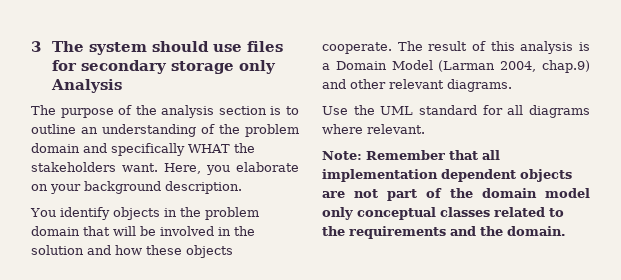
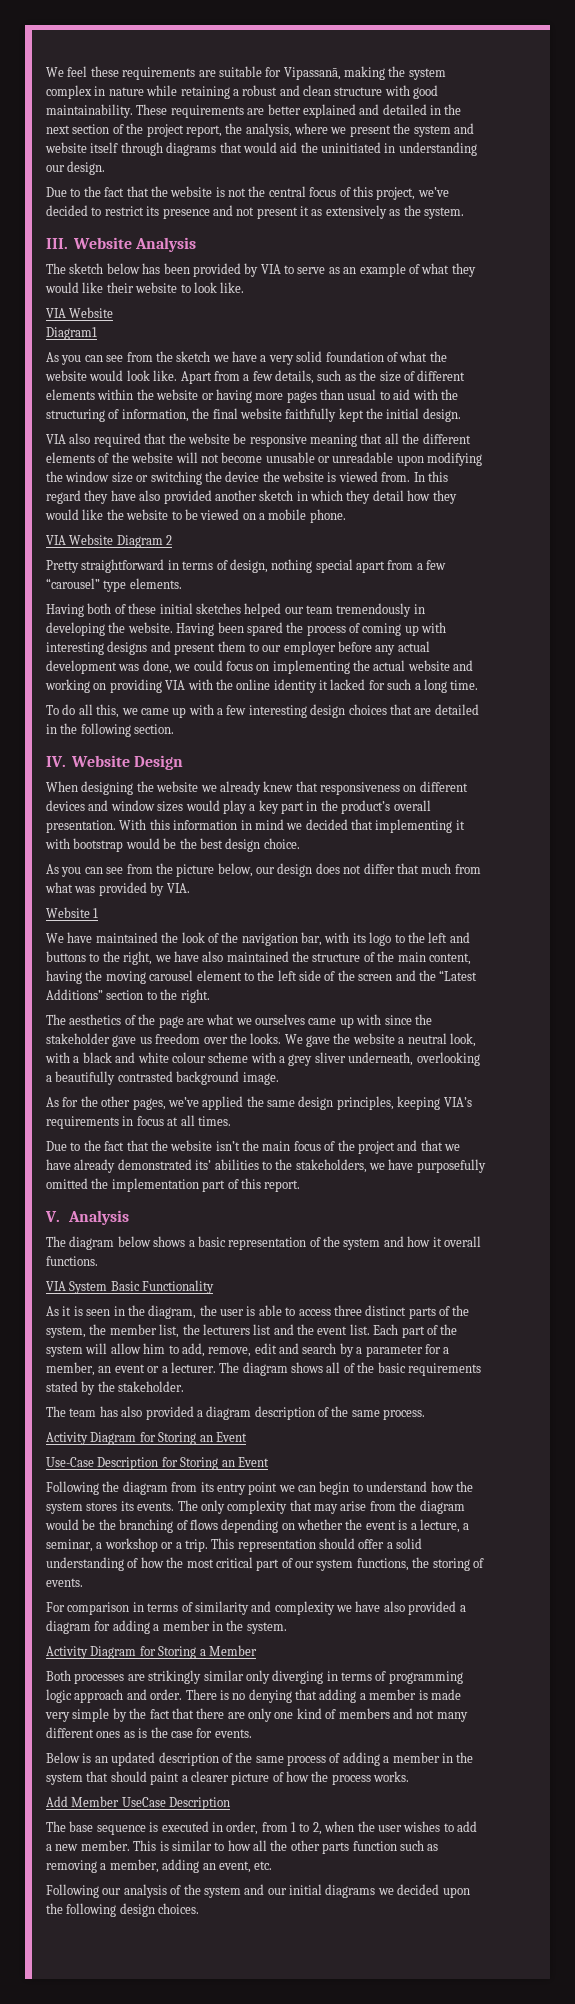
[31,41,284,55] [52,60,277,74] [51,79,123,93] [31,105,299,118] [31,124,299,137] [31,143,255,156] [31,162,299,175] [31,181,242,194] [30,207,259,220] [31,226,255,236] [31,245,233,258] [322,41,590,54] [322,60,590,73] [322,79,512,92] [322,105,590,118] [322,124,425,134] [322,150,500,160] [322,169,572,182] [322,188,590,201] [322,207,564,220] [322,226,566,239] 3 The system should use files for secondary storage only Analysis // The purpose of the analysis section is to outline an understanding of the problem domain and specifically WHAT the stakeholders want. Here, you elaborate on your background description. // You identify objects in the problem domain that will be involved in the solution and how these objects cooperate. The result of this analysis is a Domain Model (Larman 2004, chap.9) and other relevant diagrams. // Use the UML standard for all diagrams where relevant. // Note: Remember that all implementation dependent objects are not part of the domain model only conceptual classes related to the requirements and the domain. -> [46,66,446,80] [46,85,439,99] [46,104,462,118] [46,123,474,137] [45,142,477,156] [46,161,106,175] [46,186,449,200] [46,205,464,219] [46,237,197,252] [46,263,476,277] [45,282,245,293] [46,307,114,318] [46,327,97,340] [46,351,447,365] [45,370,466,384] [46,389,458,403] [46,408,461,422] [46,433,471,447] [46,452,483,466] [46,471,448,485] [46,490,457,504] [45,509,346,523] [46,534,173,548] [46,559,447,573] [46,578,182,592] [46,603,425,617] [46,622,447,636] [46,641,430,655] [46,660,474,674] [45,679,479,693] [46,704,479,718] [46,723,175,737] [46,755,184,770] [46,781,468,795] [46,800,431,814] [46,819,465,833] [45,838,300,852] [46,863,481,877] [45,882,190,896] [46,907,99,918] [46,932,470,946] [46,951,471,965] [46,970,478,984] [46,989,210,1003] [46,1014,432,1028] [46,1033,476,1047] [45,1052,480,1066] [46,1071,279,1085] [46,1096,472,1110] [46,1115,231,1129] [46,1140,460,1154] [46,1159,486,1173] [46,1178,301,1192] [45,1210,130,1225] [46,1236,481,1250] [46,1256,98,1266] [46,1280,215,1294] [46,1305,470,1319] [46,1324,458,1338] [46,1343,450,1357] [46,1362,481,1376] [46,1381,185,1395] [46,1406,426,1420] [46,1432,247,1445] [46,1457,269,1470] [46,1481,473,1495] [46,1500,465,1514] [45,1519,470,1533] [46,1538,423,1552] [46,1557,484,1571] [46,1578,83,1587] [46,1601,466,1615] [46,1620,287,1634] [46,1645,257,1659] [46,1670,463,1684] [46,1689,461,1703] [45,1708,468,1722] [46,1727,252,1738] [46,1752,474,1766] [46,1771,410,1785] [46,1796,231,1810] [46,1821,477,1835] [46,1840,439,1854] [46,1859,273,1873] [46,1884,470,1898] [46,1903,200,1917] We feel these requirements are suitable for Vipassanā, making the system complex in nature while retaining a robust and clean structure with good maintainability. These requirements are better explained and detailed in the next section of the project report, the analysis, where we present the system and website itself through diagrams that would aid the uninitiated in understanding our design. // Due to the fact that the website is not the central focus of this project, we’ve decided to restrict its presence and not present it as extensively as the system. // III. Website Analysis // The sketch below has been provided by VIA to serve as an example of what they would like their website to look like. // VIA Website // Diagram1 // As you can see from the sketch we have a very solid foundation of what the website would look like. Apart from a few details, such as the size of different elements within the website or having more pages than usual to aid with the structuring of information, the final website faithfully kept the initial design. // VIA also required that the website be responsive meaning that all the different elements of the website will not become unusable or unreadable upon modifying the window size or switching the device the website is viewed from. In this regard they have also provided another sketch in which they detail how they would like the website to be viewed on a mobile phone. // VIA Website Diagram 2 // Pretty straightforward in terms of design, nothing special apart from a few “carousel” type elements. // Having both of these initial sketches helped our team tremendously in developing the website. Having been spared the process of coming up with interesting designs and present them to our employer before any actual development was done, we could focus on implementing the actual website and working on providing VIA with the online identity it lacked for such a long time. // To do all this, we came up with a few interesting design choices that are detailed in the following section. // IV. Website Design // When designing the website we already knew that responsiveness on different devices and window sizes would play a key part in the product’s overall presentation. With this information in mind we decided that implementing it with bootstrap would be the best design choice. // As you can see from the picture below, our design does not differ that much from what was provided by VIA. // Website 1 // We have maintained the look of the navigation bar, with its logo to the left and buttons to the right, we have also maintained the structure of the main content, having the moving carousel element to the left side of the screen and the “Latest Additions” section to the right. // The aesthetics of the page are what we ourselves came up with since the stakeholder gave us freedom over the looks. We gave the website a neutral look, with a black and white colour scheme with a grey sliver underneath, overlooking a beautifully contrasted background image. // As for the other pages, we’ve applied the same design principles, keeping VIA’s requirements in focus at all times. // Due to the fact that the website isn’t the main focus of the project and that we have already demonstrated its’ abilities to the stakeholders, we have purposefully omitted the implementation part of this report. // V. Analysis // The diagram below shows a basic representation of the system and how it overall functions. // VIA System Basic Functionality // As it is seen in the diagram, the user is able to access three distinct parts of the system, the member list, the lecturers list and the event list. Each part of the system will allow him to add, remove, edit and search by a parameter for a member, an event or a lecturer. The diagram shows all of the basic requirements stated by the stakeholder. // The team has also provided a diagram description of the same process. // Activity Diagram for Storing an Event // Use-Case Description for Storing an Event // Following the diagram from its entry point we can begin to understand how the system stores its events. The only complexity that may arise from the diagram would be the branching of flows depending on whether the event is a lecture, a seminar, a workshop or a trip. This representation should offer a solid understanding of how the most critical part of our system functions, the storing of events. // For comparison in terms of similarity and complexity we have also provided a diagram for adding a member in the system. // Activity Diagram for Storing a Member // Both processes are strikingly similar only diverging in terms of programming logic approach and order. There is no denying that adding a member is made very simple by the fact that there are only one kind of members and not many different ones as is the case for events. // Below is an updated description of the same process of adding a member in the system that should paint a clearer picture of how the process works. // Add Member UseCase Description // The base sequence is executed in order, from 1 to 2, when the user wishes to add a new member. This is similar to how all the other parts function such as removing a member, adding an event, etc. // Following our analysis of the system and our initial diagrams we decided upon the following design choices.

